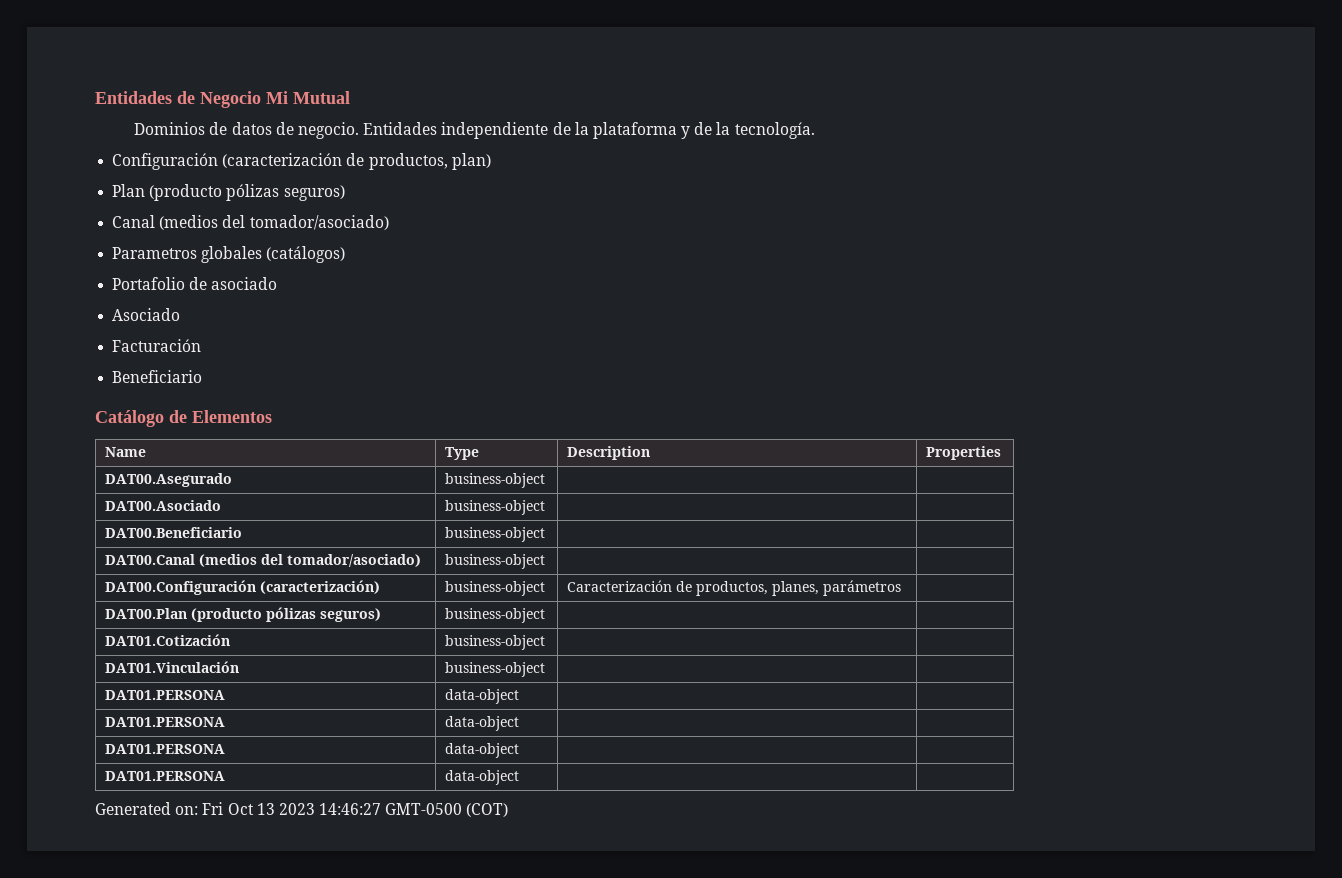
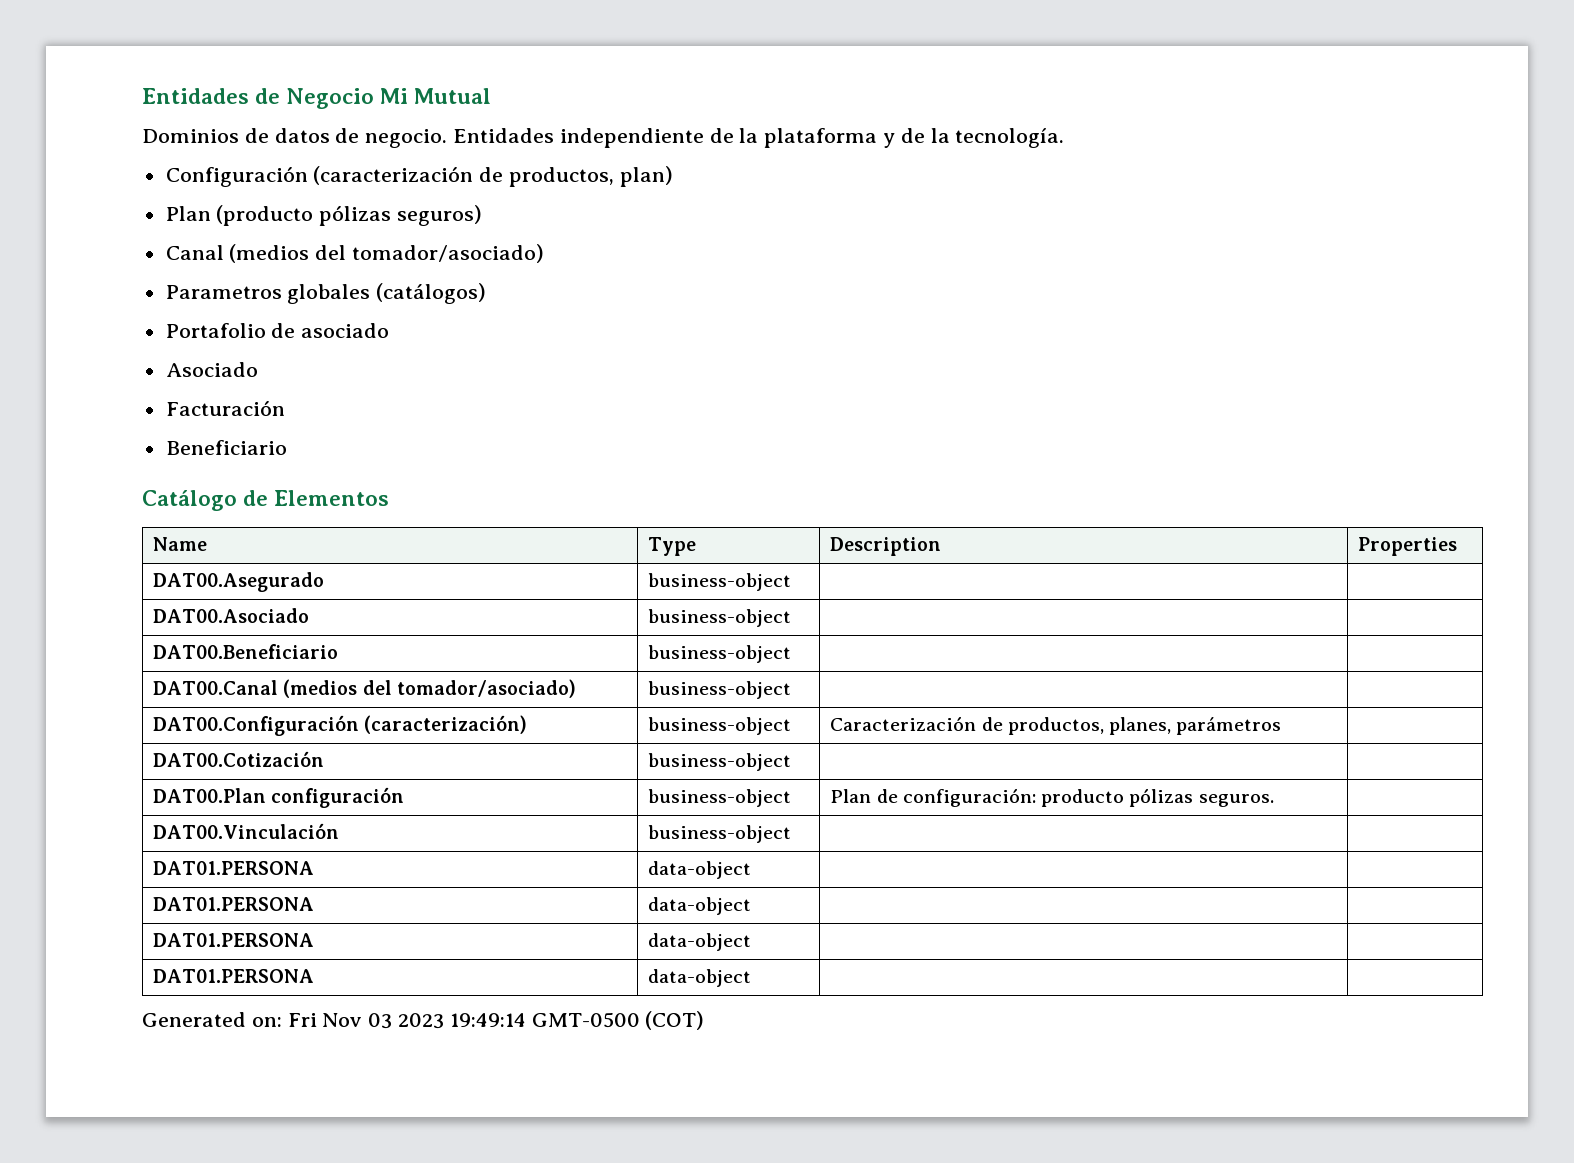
[105,607,382,622] [445,608,546,623] [105,634,231,646] [445,635,546,650] [105,661,240,673] DAT00.Plan (producto pólizas seguros) | business-object | | // DAT01.Cotización | business-object | | // DAT01.Vinculación -> [153,751,325,767] [648,753,792,771] [153,787,405,808] [648,789,792,807] [830,788,1274,807] [153,823,340,839] DAT00.Cotización | business-object | | // DAT00.Plan configuración | business-object | Plan de configuración: producto pólizas seguros. | // DAT00.Vinculación
[227,803,382,815] Oct 13 2023 14:46:27 -> [322,1013,526,1029] Nov 03 2023 19:49:14

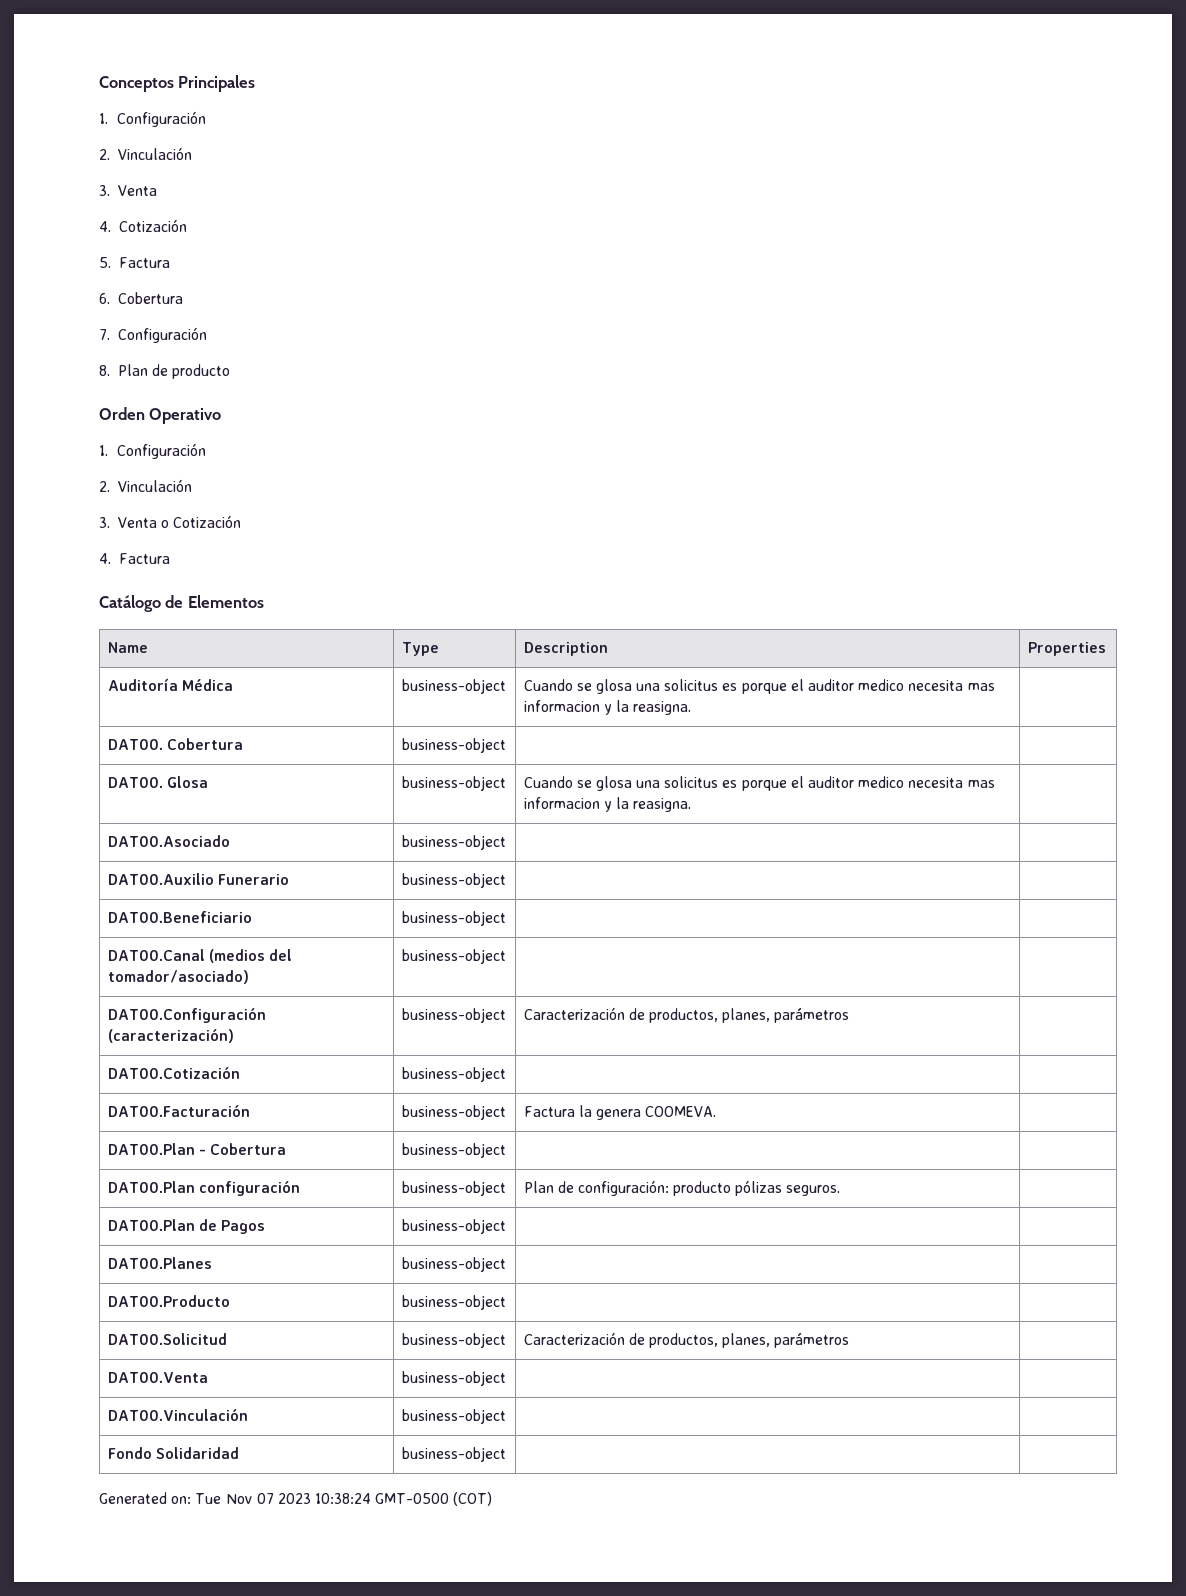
[142,88,492,109] [142,128,1065,148] [165,166,673,187] [165,205,483,226] [165,244,545,263] [165,283,487,304] [165,323,390,338] [165,362,258,377] [165,400,285,416] [165,440,287,455] Entidades de Negocio Mi Mutual // Dominios de datos de negocio. Entidades independiente de la plataforma y de la tecnología. // Configuración (caracterización de productos, plan) // Plan (producto pólizas seguros) // Canal (medios del tomador/asociado) // Parametros globales (catálogos) // Portafolio de asociado // Asociado // Facturación // Beneficiario -> [99,75,256,92] [99,111,207,127] [99,147,192,160] [99,185,157,196] [99,219,187,232] [99,257,170,268] [99,292,183,304] [99,327,207,343] [99,364,231,379] [99,407,222,424] [99,443,207,459] [99,479,192,492] [99,515,242,528] [99,553,170,564] Conceptos Principales // 1. Configuración // 2. Vinculación // 3. Venta // 4. Cotización // 5. Factura // 6. Cobertura // 7. Configuración // 8. Plan de producto // Orden Operativo // 1. Configuración // 2. Vinculación // 3. Venta o Cotización // 4. Factura
[153,572,325,592] [648,573,792,591] DAT00.Asegurado | business-object | -> [107,678,233,691] [401,679,506,694] [523,679,995,694] [523,700,692,715] [107,738,243,750] [401,738,506,753] [107,776,208,788] [401,776,506,791] [523,776,995,791] [523,797,692,812] Auditoría Médica | business-object | Cuando se glosa una solicitus es porque el auditor medico necesita mas informacion y la reasigna. | // DAT00. Cobertura | business-object | | // DAT00. Glosa | business-object | Cuando se glosa una solicitus es porque el auditor medico necesita mas informacion y la reasigna.
(792, 618) none -> [107,873,289,885] [401,873,506,888] // DAT00.Auxilio Funerario | business-object | |
(792, 762) none -> [107,1105,250,1117] [401,1105,506,1120] [523,1105,717,1120] [107,1143,286,1155] [401,1143,506,1158] // DAT00.Facturación | business-object | Factura la genera COOMEVA. | // DAT00.Plan - Cobertura | business-object | |
[153,823,340,839] [648,825,792,843] [153,861,315,875] [648,861,752,879] [153,897,315,911] [648,897,752,915] [153,933,315,947] [648,933,752,951] [153,969,315,983] [648,969,752,987] [142,1012,526,1029] DAT00.Vinculación | business-object | | // DAT01.PERSONA | data-object | | // DAT01.PERSONA | data-object | | // DAT01.PERSONA | data-object | | // DAT01.PERSONA | data-object | | // Generated on: Fri Nov 03 2023 19:49:14 -> [107,1219,265,1234] [401,1219,506,1234] [107,1257,212,1269] [401,1257,506,1272] [107,1295,230,1307] [401,1295,506,1310] [107,1333,227,1345] [401,1333,506,1348] [523,1332,850,1348] [107,1372,208,1383] [401,1371,506,1386] [107,1409,248,1421] [401,1409,506,1424] [107,1447,239,1459] [401,1447,506,1462] [99,1492,372,1504] DAT00.Plan de Pagos | business-object | | // DAT00.Planes | business-object | | // DAT00.Producto | business-object | | // DAT00.Solicitud | business-object | Caracterización de productos, planes, parámetros | // DAT00.Venta | business-object | | // DAT00.Vinculación | business-object | | // Fondo Solidaridad | business-object | | // Generated on: Tue Nov 07 2023 10:38:24

